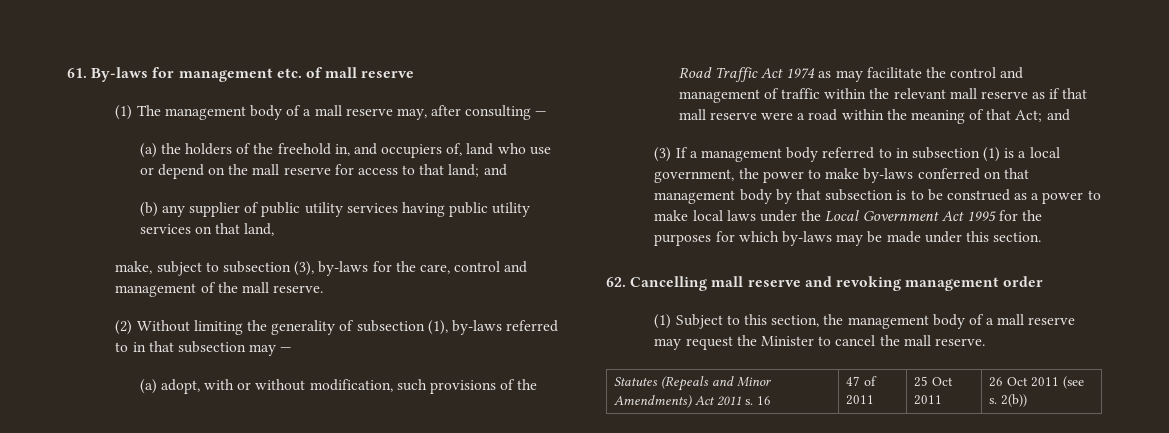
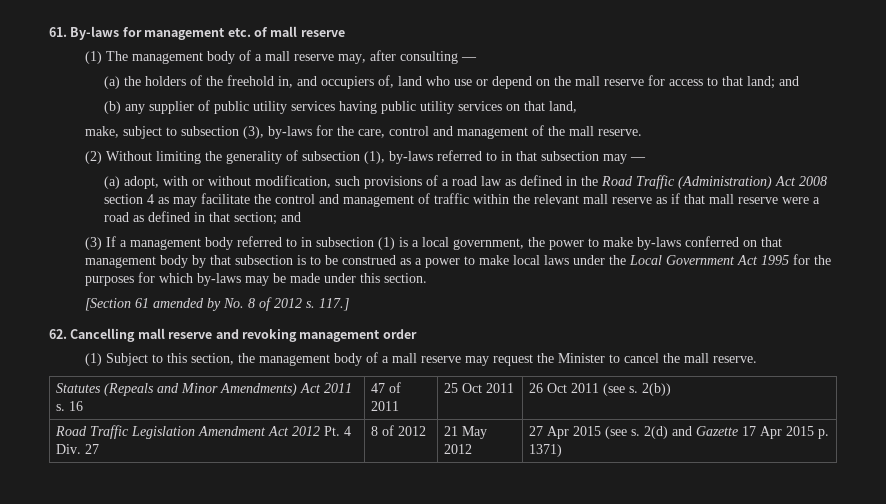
[517,379,538,390] [678,67,816,82] the Road Traffic Act 1974 -> [441,175,827,189] [103,194,154,204] a road law as defined in the Road Traffic (Administration) Act 2008 section 4
[841,109,1043,124] within the meaning of that Act; -> [132,211,277,225] as defined in that section;
(1042, 237) none -> [85,297,350,311] // [Section 61 amended by No. 8 of 2012 s. 117.]
(1028, 400) none -> [55,425,352,439] [56,444,100,454] [371,425,427,436] [444,426,488,439] [444,444,473,454] [529,426,830,439] [529,444,563,457] // Road Traffic Legislation Amendment Act 2012 Pt. 4 Div. 27 | 8 of 2012 | 21 May 2012 | 27 Apr 2015 (see s. 2(d) and Gazette 17 Apr 2015 p. 1371)

